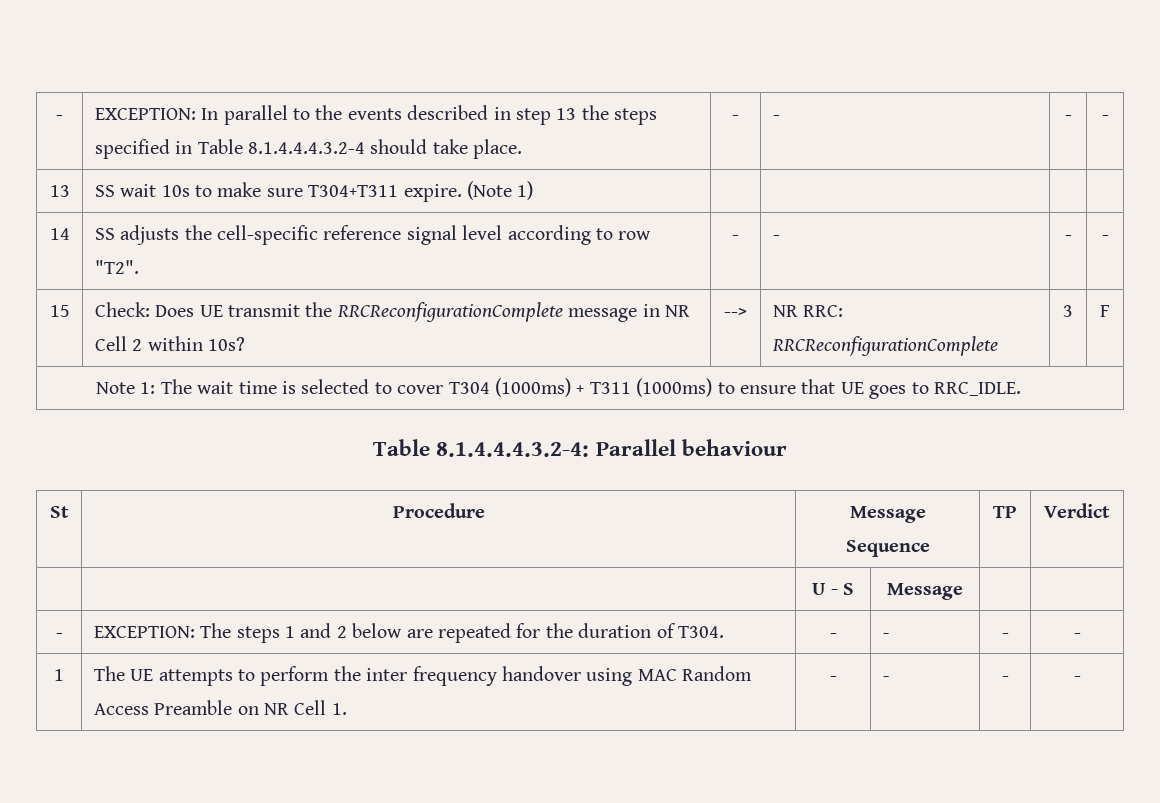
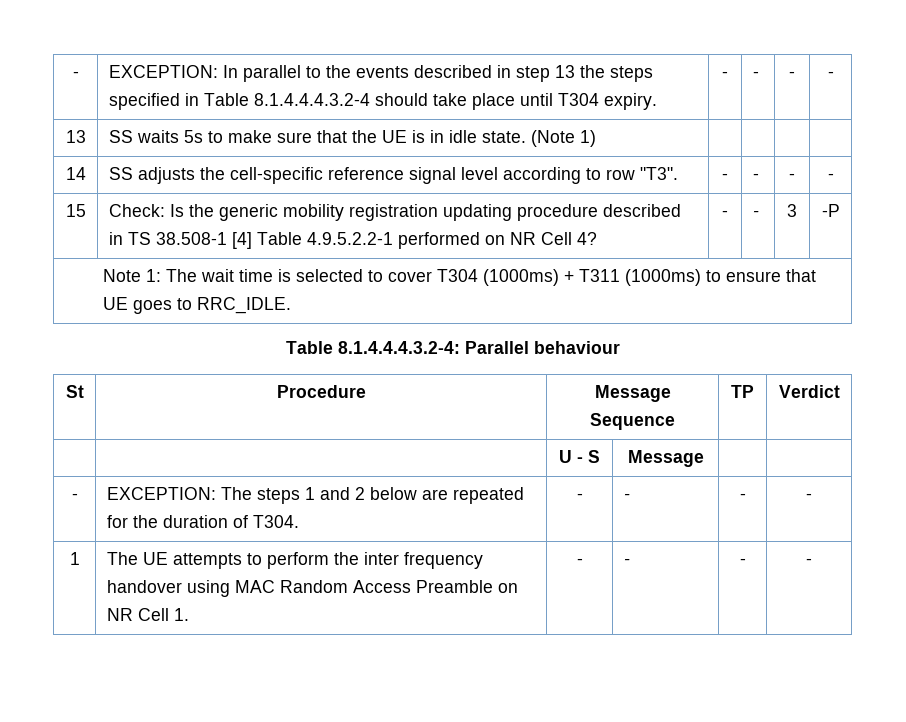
[473,139,523,159] place. -> [471,93,657,110] place until T304 expiry.
[120,184,190,197] wait 10s -> [136,130,203,143] waits 5s
[308,184,462,202] T304+T311 expire. -> [316,130,526,143] that the UE is in idle state.
[94,260,139,274] "T2". -> [639,167,678,180] "T3".
[155,302,690,322] [94,336,245,351] [724,308,747,317] [772,305,844,317] [771,336,998,356] Does UE transmit the RRCReconfigurationComplete message in NR Cell 2 within 10s? | --> | NR RRC: RRCReconfigurationComplete -> [169,204,681,221] [108,232,597,249] [722,210,728,217] [752,211,759,217] Is the generic mobility registration updating procedure described in TS 38.508-1 [4] Table 4.9.5.2.2-1 performed on NR Cell 4? | - | -
[1100,305,1110,317] F -> [821,204,840,217] -P

